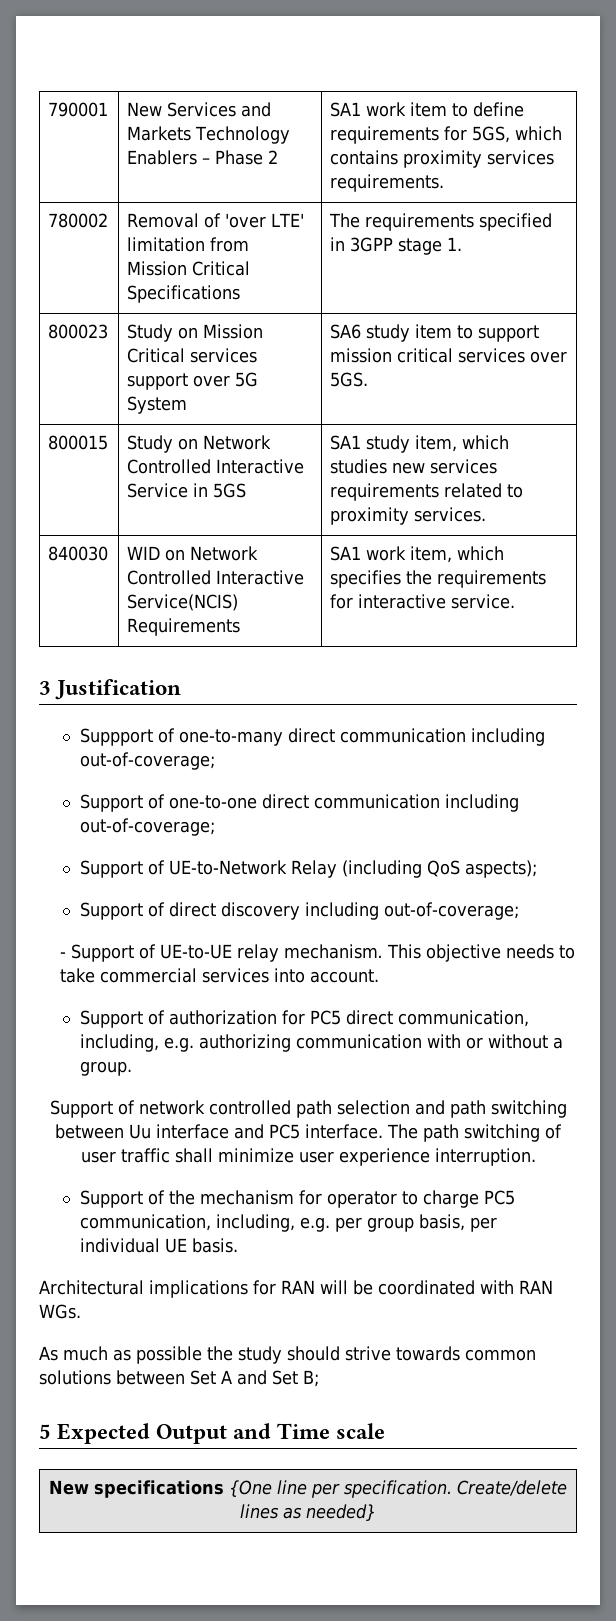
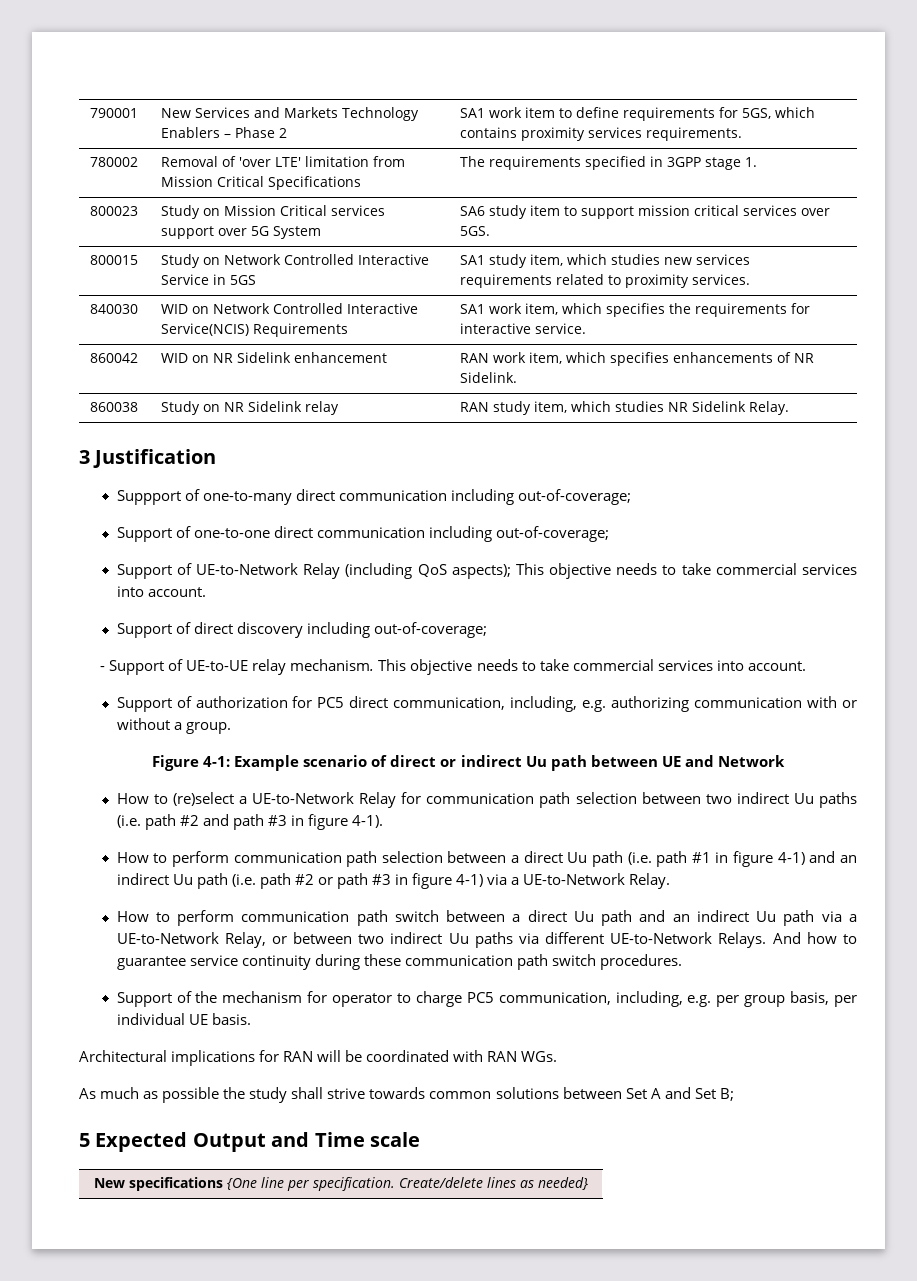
(516, 601) none -> [90,353,139,363] [161,352,388,363] [460,352,815,366] [460,372,518,383] [90,402,139,412] [161,401,340,415] [460,401,790,415] // 860042 | WID on NR Sidelink enhancement | RAN work item, which specifies enhancements of NR Sidelink. // 860038 | Study on NR Sidelink relay | RAN study item, which studies NR Sidelink Relay.
(537, 869) none -> [515,563,858,579] [116,586,206,597] This objective needs to take commercial services into account.
[49,1100,567,1118] [55,1124,562,1142] [80,1148,536,1166] Support of network controlled path selection and path switching between Uu interface and PC5 interface. The path switching of user traffic shall minimize user experience interruption. -> [152,755,785,771] [116,792,858,808] [116,814,384,830] [116,851,857,867] [116,873,671,889] [116,910,857,926] [116,932,857,948] [116,954,683,970] Figure 4-1: Example scenario of direct or indirect Uu path between UE and Network // How to (re)select a UE-to-Network Relay for communication path selection between two indirect Uu paths (i.e. path #2 and path #3 in figure 4-1). // How to perform communication path selection between a direct Uu path (i.e. path #1 in figure 4-1) and an indirect Uu path (i.e. path #2 or path #3 in figure 4-1) via a UE-to-Network Relay. // How to perform communication path switch between a direct Uu path and an indirect Uu path via a UE-to-Network Relay, or between two indirect Uu paths via different UE-to-Network Relays. And how to guarantee service continuity during these communication path switch procedures.
[287,1346,340,1361] should -> [291,1087,324,1099] shall

